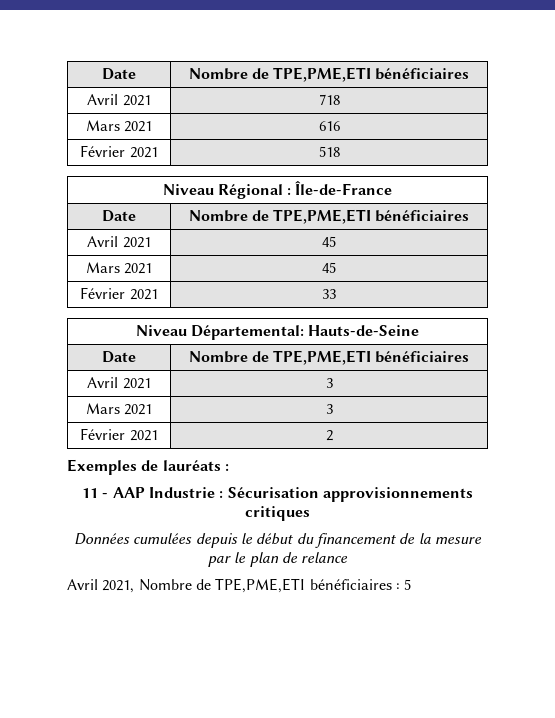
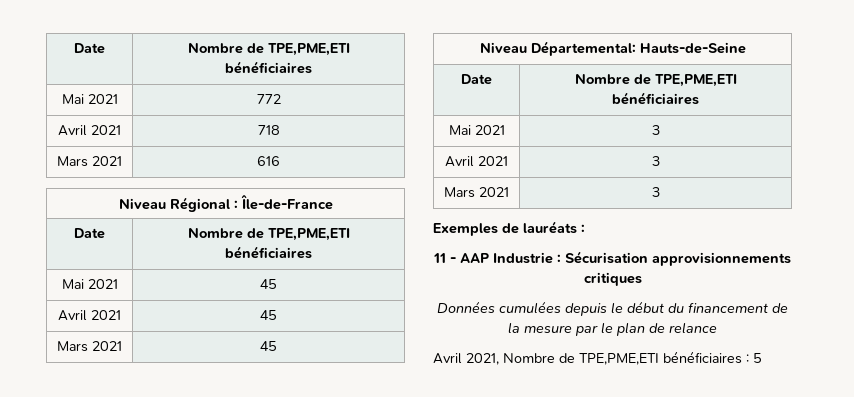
[102,68,136,80] [188,67,470,82] Date | Nombre de TPE,PME,ETI bénéficiaires -> [74,43,105,54] [187,43,350,56] [225,61,312,74] [61,94,118,104] [256,94,281,104] Date | Nombre de TPE,PME,ETI bénéficiaires // Mai 2021 | 772
[80,145,158,158] [318,146,340,157] // Février 2021 | 518 -> (280, 161) none
(470, 216) none -> [61,279,118,289] [260,279,277,289] // Mai 2021 | 45
[80,287,158,300] [322,289,336,299] // Février 2021 | 33 -> (277, 346) none
(470, 357) none -> [448,125,505,135] [651,125,660,135] // Mai 2021 | 3
[80,428,158,441] [325,430,333,441] // Février 2021 | 2 -> (660, 192) none

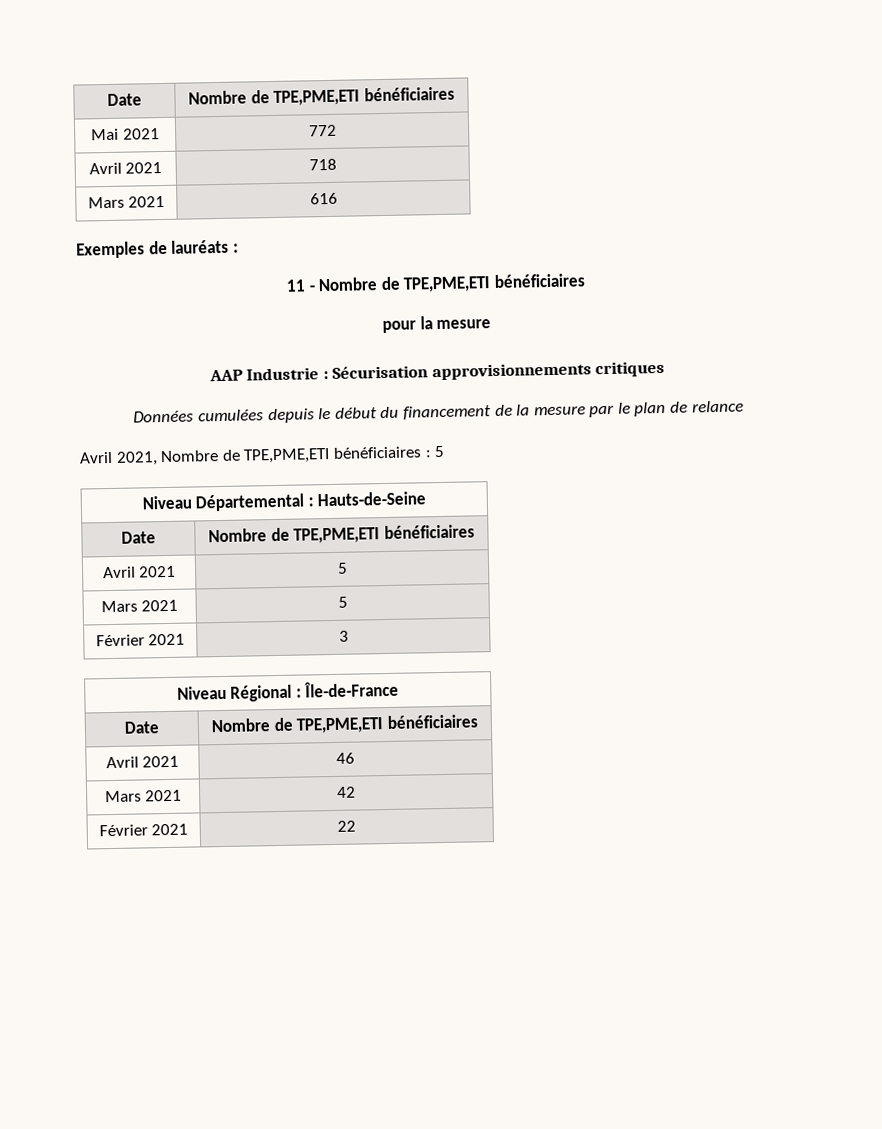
[118,195,333,212] [74,228,105,239] [187,228,350,241] [225,246,312,259] [61,279,118,289] [260,279,277,289] [58,310,121,321] [260,310,277,320] [57,341,122,352] [260,341,277,351] [479,41,746,56] [461,74,492,85] [574,74,737,87] [612,92,699,105] [448,125,505,135] [651,125,660,135] [445,156,508,167] [651,156,660,166] [444,187,509,198] [651,187,660,197] // Niveau Régional : Île-de-France // Date | Nombre de TPE,PME,ETI bénéficiaires // Mai 2021 | 45 // Avril 2021 | 45 // Mars 2021 | 45 // Niveau Départemental: Hauts-de-Seine // Date | Nombre de TPE,PME,ETI bénéficiaires // Mai 2021 | 3 // Avril 2021 | 3 // Mars 2021 | 3 -> (338, 198) none
(456, 260) none -> [318,273,585,293] [381,316,492,334] Nombre de TPE,PME,ETI bénéficiaires // pour la mesure //
(762, 358) none -> [141,491,427,512] [121,531,156,544] [208,524,475,544] [101,565,177,579] [336,562,348,574] [100,599,179,613] [337,596,348,608] [95,633,186,647] [338,630,349,642] [176,680,400,702] [124,721,160,734] [211,714,478,734] [105,755,180,769] [336,752,355,764] [104,789,183,803] [337,786,356,798] [98,823,189,837] [337,820,356,832] // Niveau Départemental : Hauts-de-Seine // Date | Nombre de TPE,PME,ETI bénéficiaires // Avril 2021 | 5 // Mars 2021 | 5 // Février 2021 | 3 // Niveau Régional : Île-de-France // Date | Nombre de TPE,PME,ETI bénéficiaires // Avril 2021 | 46 // Mars 2021 | 42 // Février 2021 | 22

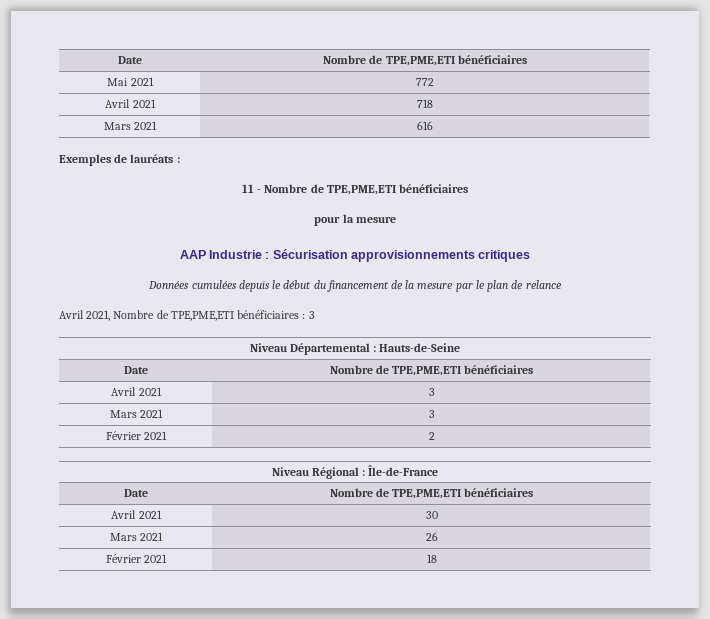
[434,445,446,458] 5 -> [308,311,315,319] 3
[336,562,348,574] [100,599,179,613] [337,596,348,608] [95,633,186,647] [338,630,349,642] 5 // Mars 2021 | 5 // Février 2021 | 3 -> [428,388,435,396] [109,409,164,418] [428,410,435,418] [105,431,168,440] [428,432,435,440] 3 // Mars 2021 | 3 // Février 2021 | 2
[336,752,355,764] [104,789,183,803] [337,786,356,798] [98,823,189,837] [337,820,356,832] 46 // Mars 2021 | 42 // Février 2021 | 22 -> [425,511,438,519] [109,532,164,541] [425,532,438,541] [105,554,168,563] [426,554,437,563] 30 // Mars 2021 | 26 // Février 2021 | 18

